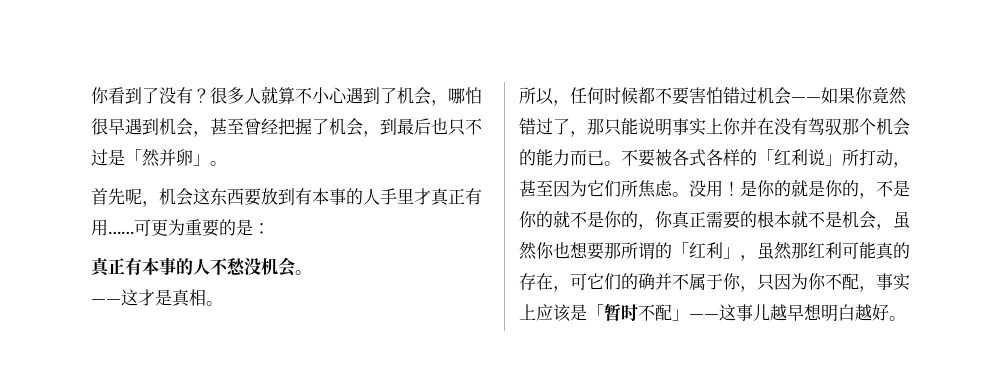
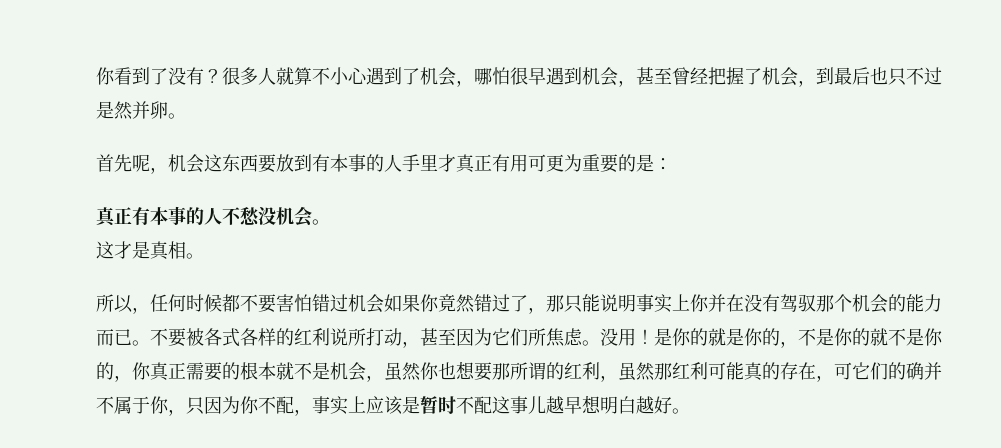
[125,149,210,167] 「然并卵」 -> [114,101,168,120] 然并卵
[108,231,134,234] …… -> (528, 163) none
[91,299,121,304] —— -> (330, 222) none
[791,97,821,102] —— -> (384, 303) none
[757,149,842,166] 「红利说」 -> [294,328,348,346] 红利说
[672,242,740,259] 「红利」 -> [564,362,600,380] 红利
[587,304,604,319] 「 -> (420, 405) none
[672,309,719,321] 」—— -> (492, 405) none

